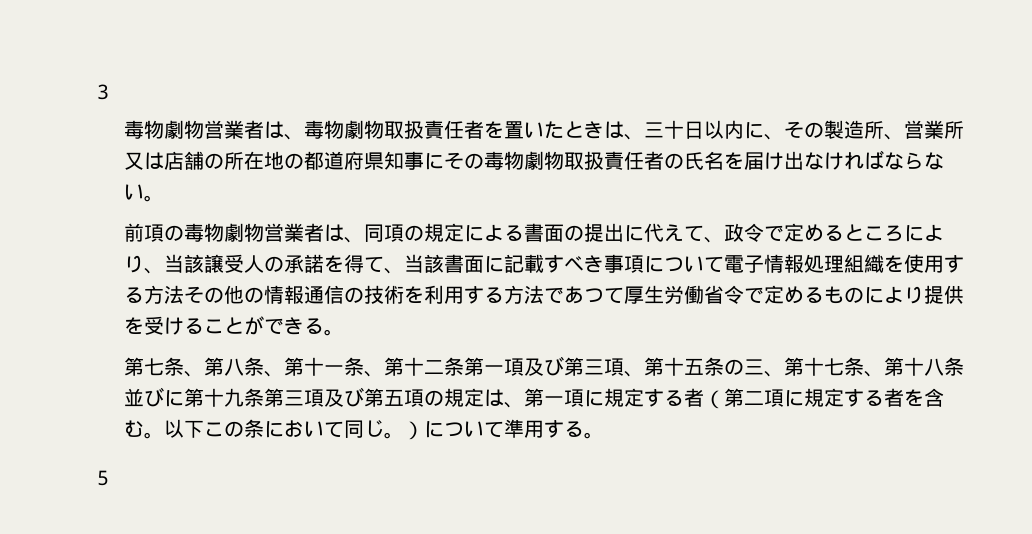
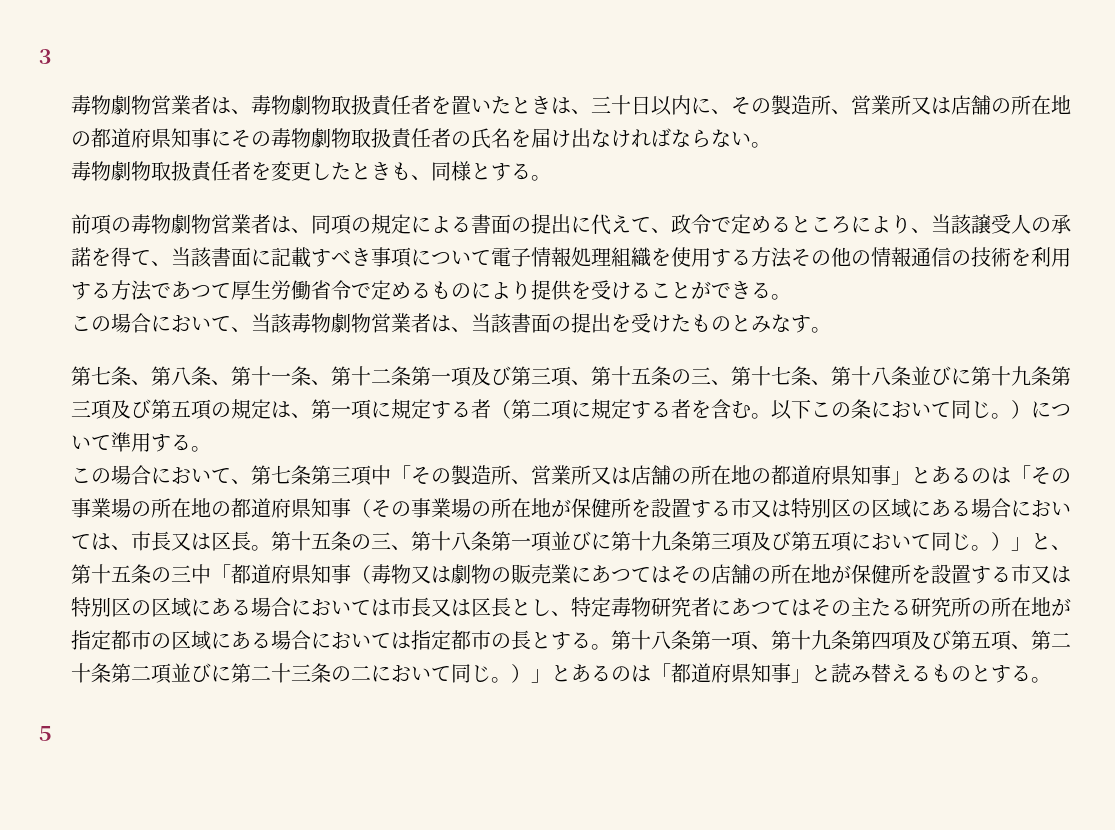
(164, 198) none -> [71,161,552,182] // 毒物劇物取扱責任者を変更したときも、同様とする。
(344, 332) none -> [71,313,832,334] // この場合において、当該毒物劇物営業者は、当該書面の提出を受けたものとみなす。
(604, 435) none -> [71,465,1072,486] [71,498,1072,518] [71,531,1072,552] [71,564,1072,584] [71,597,1072,617] [71,630,1072,651] [71,663,1052,684] // この場合において、第七条第三項中「その製造所、営業所又は店舗の所在地の都道府県知事」とあるのは「その事業場の所在地の都道府県知事（その事業場の所在地が保健所を設置する市又は特別区の区域にある場合においては、市長又は区長。第十五条の三、第十八条第一項並びに第十九条第三項及び第五項において同じ。）」と、第十五条の三中「都道府県知事（毒物又は劇物の販売業にあつてはその店舗の所在地が保健所を設置する市又は特別区の区域にある場合においては市長又は区長とし、特定毒物研究者にあつてはその主たる研究所の所在地が指定都市の区域にある場合においては指定都市の長とする。第十八条第一項、第十九条第四項及び第五項、第二十条第二項並びに第二十三条の二において同じ。）」とあるのは「都道府県知事」と読み替えるものとする。

